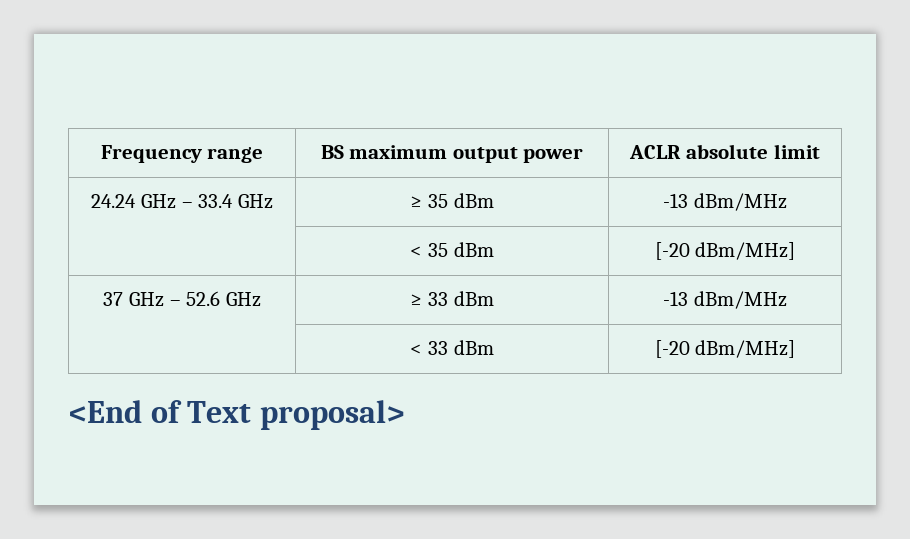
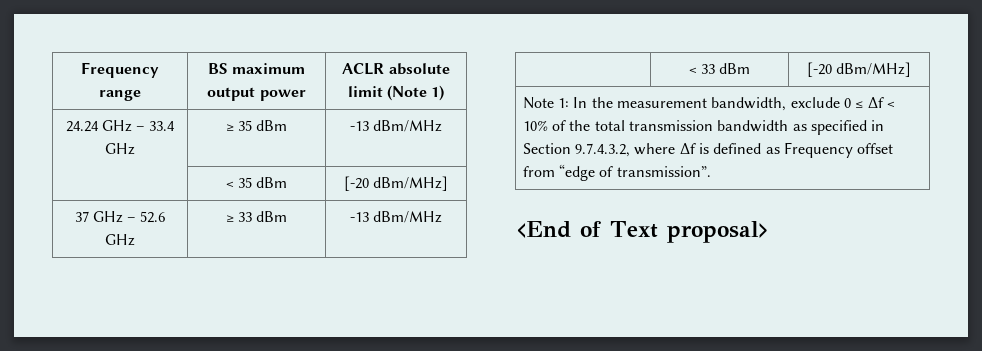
(820, 151) none -> [387,85,445,101] (Note 1)
(796, 349) none -> [522,97,895,111] [522,120,885,135] [522,142,894,158] [522,164,711,181] // Note 1: In the measurement bandwidth, exclude 0 ≤ Δf < 10% of the total transmission bandwidth as specified in Section 9.7.4.3.2, where Δf is defined as Frequency offset from “edge of transmission”.

